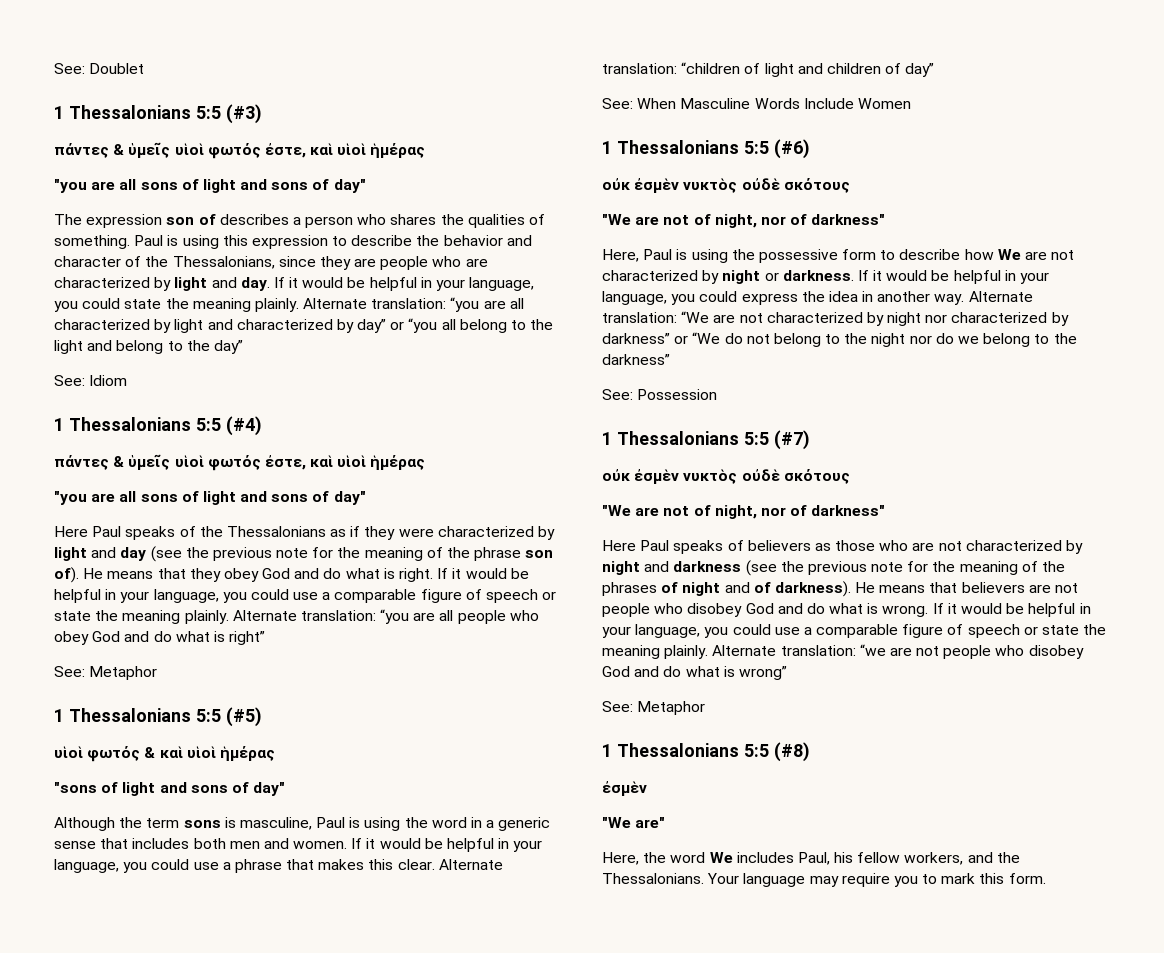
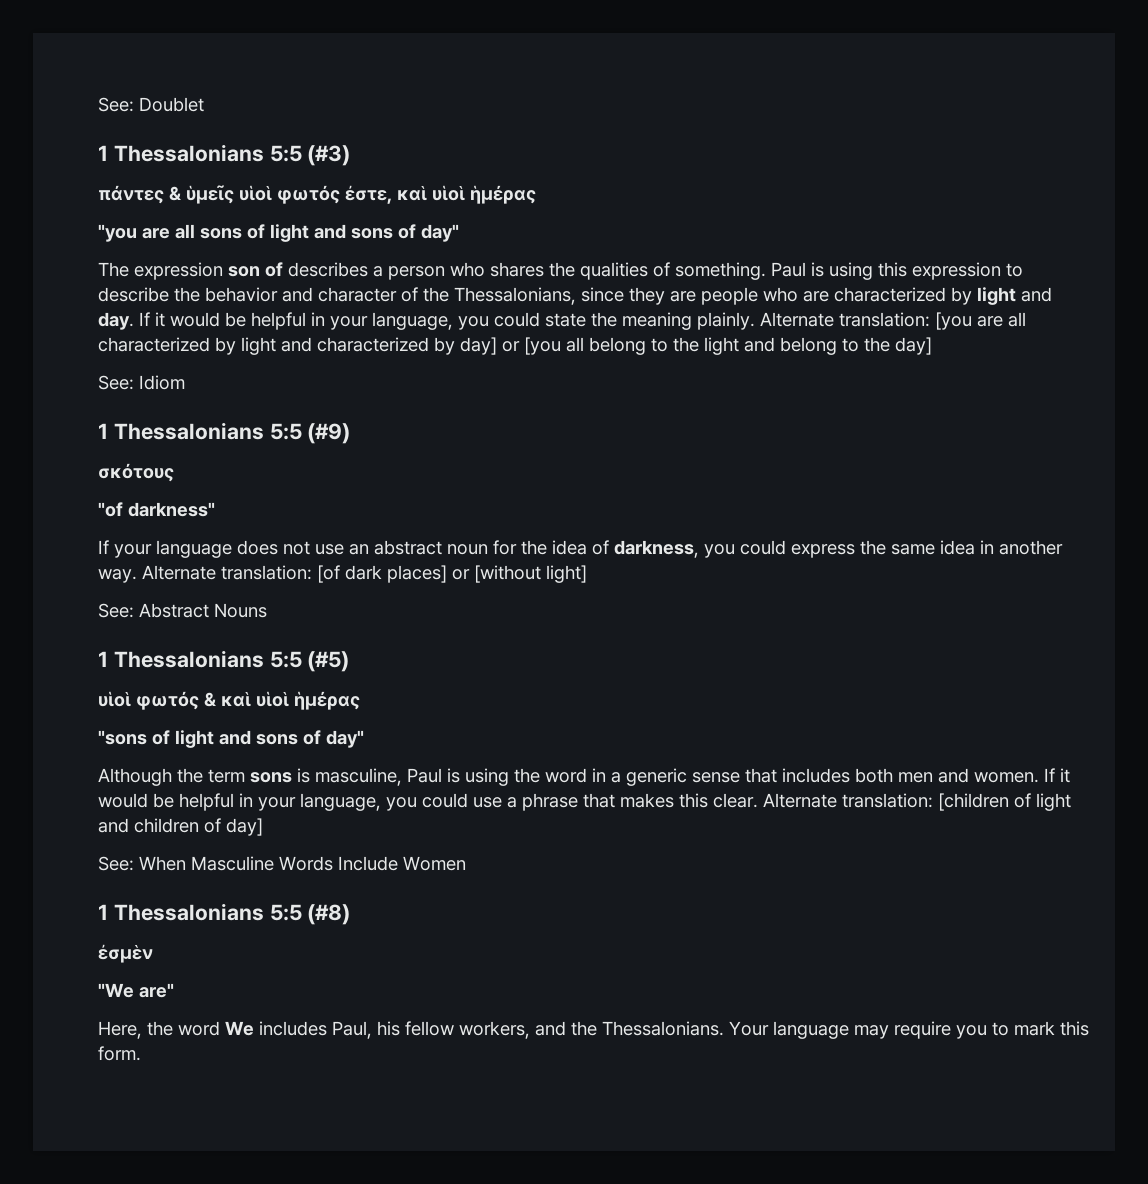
[450,297,480,312] “you -> [935,312,972,330] [you
[357,318,438,333] day” or “you -> [460,337,561,355] day] or [you
[213,340,243,354] day” -> [895,337,932,355] day]
[225,416,262,436] [54,454,426,471] [54,491,366,505] [54,526,556,540] [54,546,554,562] [54,567,529,583] [54,589,557,603] [54,609,539,624] [54,631,266,645] [54,666,158,680] (#4) // πάντες & ὑμεῖς υἱοὶ φωτός ἐστε, καὶ υἱοὶ ἡμέρας // "you are all sons of light and sons of day" // Here Paul speaks of the Thessalonians as if they were characterized by light and day (see the previous note for the meaning of the phrase son of). He means that they obey God and do what is right. If it would be helpful in your language, you could use a comparable figure of speech or state the meaning plainly. Alternate translation: “you are all people who obey God and do what is right” // See: Metaphor -> [307,423,351,444] [98,463,174,482] [98,502,215,517] [98,540,1063,558] [98,565,587,583] [98,603,267,618] (#9) // σκότους // "of darkness" // If your language does not use an abstract noun for the idea of darkness, you could express the same idea in another way. Alternate translation: [of dark places] or [without light] // See: Abstract Nouns
[681,62,741,74] “children -> [938,793,1009,811] [children
[905,63,935,77] day” -> [226,818,263,836] day]
[602,139,810,159] [602,178,850,193] [602,214,886,228] [602,249,1075,263] [602,270,1050,284] [602,291,1033,305] [602,311,1069,326] [602,332,1077,347] [602,354,670,365] [602,389,718,400] [602,430,810,450] [602,469,850,484] [602,505,886,519] [602,540,1084,554] [602,560,1066,576] [602,581,1079,597] [602,603,1091,617] [602,624,1107,638] [602,644,1084,659] [602,666,787,680] [602,701,706,715] // 1 Thessalonians 5:5 (#6) // οὐκ ἐσμὲν νυκτὸς οὐδὲ σκότους // "We are not of night, nor of darkness" // Here, Paul is using the possessive form to describe how We are not characterized by night or darkness. If it would be helpful in your language, you could express the idea in another way. Alternate translation: “We are not characterized by night nor characterized by darkness” or “We do not belong to the night nor do we belong to the darkness” // See: Possession // 1 Thessalonians 5:5 (#7) // οὐκ ἐσμὲν νυκτὸς οὐδὲ σκότους // "We are not of night, nor of darkness" // Here Paul speaks of believers as those who are not characterized by night and darkness (see the previous note for the meaning of the phrases of night and of darkness). He means that believers are not people who disobey God and do what is wrong. If it would be helpful in your language, you could use a comparable figure of speech or state the meaning plainly. Alternate translation: “we are not people who disobey God and do what is wrong” // See: Metaphor -> (466, 863) none

